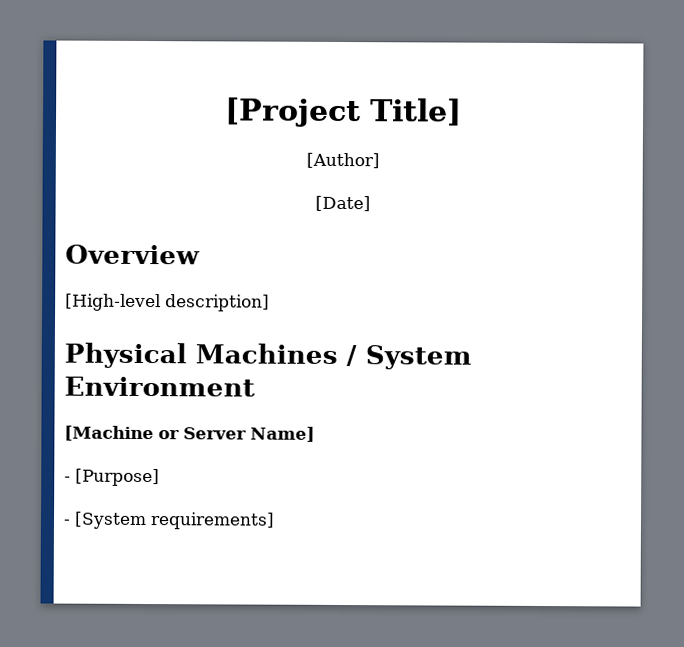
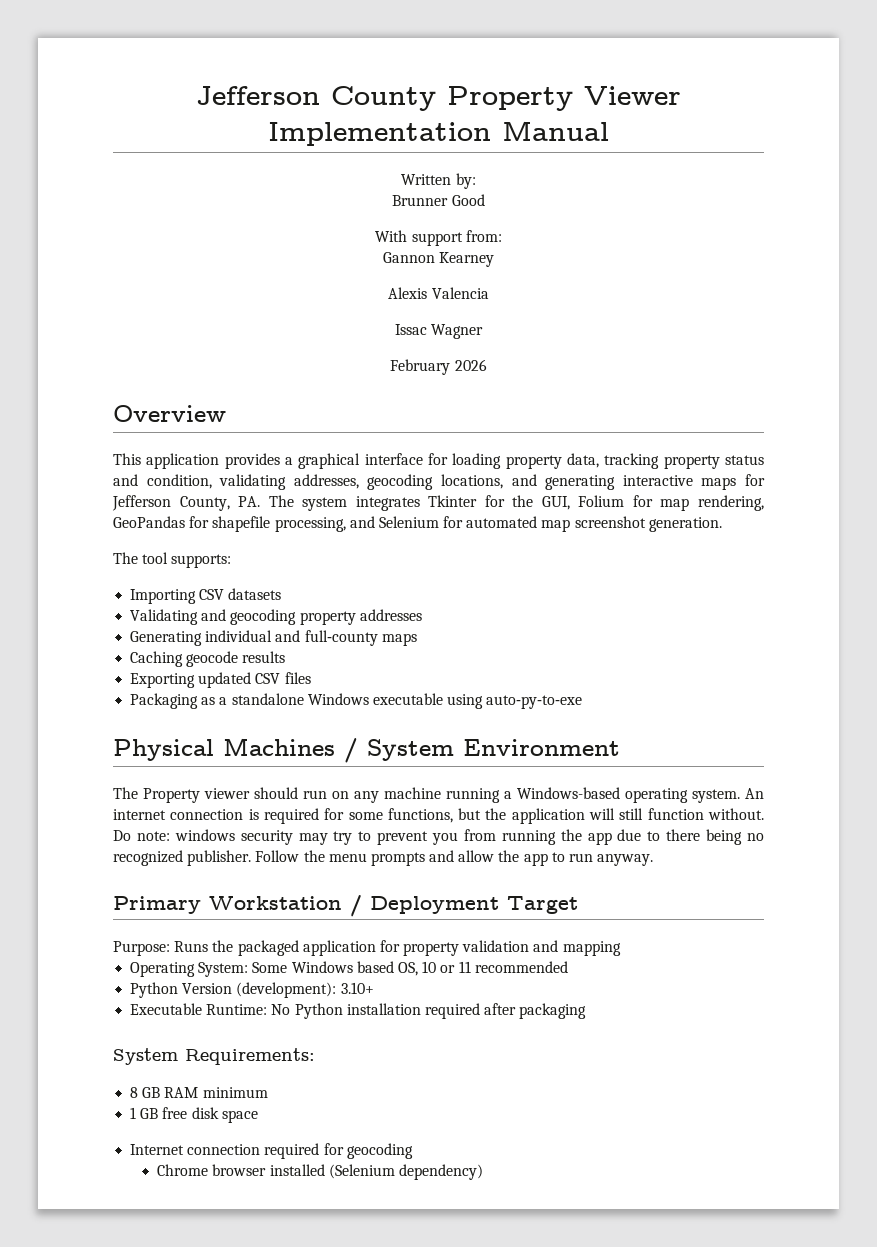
[224,97,462,128] [305,152,380,169] [314,195,371,212] [65,244,200,265] [65,293,270,312] [Project Title] // [Author] // [Date] // Overview // [High-level description] -> [196,86,681,111] [268,121,609,146] [401,173,476,189] [392,194,485,206] [375,230,502,246] [382,252,495,267] [388,287,489,299] [394,324,484,339] [390,359,487,375] [113,405,226,422] [113,453,764,469] [113,474,766,490] [112,495,765,511] [113,516,722,532] [113,552,232,568] [130,588,282,604] [130,609,422,625] [130,630,417,646] [130,651,286,667] [130,672,311,688] [130,693,583,709] Jefferson County Property Viewer Implementation Manual // Written by: // Brunner Good // With support from: // Gannon Kearney // Alexis Valencia // Issac Wagner // February 2026 // Overview // This application provides a graphical interface for loading property data, tracking property status and condition, validating addresses, geocoding locations, and generating interactive maps for Jefferson County, PA. The system integrates Tkinter for the GUI, Folium for map rendering, GeoPandas for shapefile processing, and Selenium for automated map screenshot generation. // The tool supports: // Importing CSV datasets // Validating and geocoding property addresses // Generating individual and full‑county maps // Caching geocode results // Exporting updated CSV files // Packaging as a standalone Windows executable using auto‑py‑to‑exe
[64,425,315,442] [64,468,160,487] [63,511,275,530] [Machine or Server Name] // - [Purpose] // - [System requirements] -> [113,787,764,803] [113,808,764,824] [113,829,764,845] [113,850,654,866] [113,895,578,917] [113,940,621,956] [130,961,568,977] [130,982,374,998] [130,1003,587,1019] [113,1048,315,1065] [130,1087,268,1098] [130,1107,258,1123] [130,1143,413,1159] [157,1164,484,1180] The Property viewer should run on any machine running a Windows-based operating system. An internet connection is required for some functions, but the application will still function without. Do note: windows security may try to prevent you from running the app due to there being no recognized publisher. Follow the menu prompts and allow the app to run anyway. // Primary Workstation / Deployment Target // Purpose: Runs the packaged application for property validation and mapping // Operating System: Some Windows based OS, 10 or 11 recommended // Python Version (development): 3.10+ // Executable Runtime: No Python installation required after packaging // System Requirements: // 8 GB RAM minimum // 1 GB free disk space // Internet connection required for geocoding // Chrome browser installed (Selenium dependency)

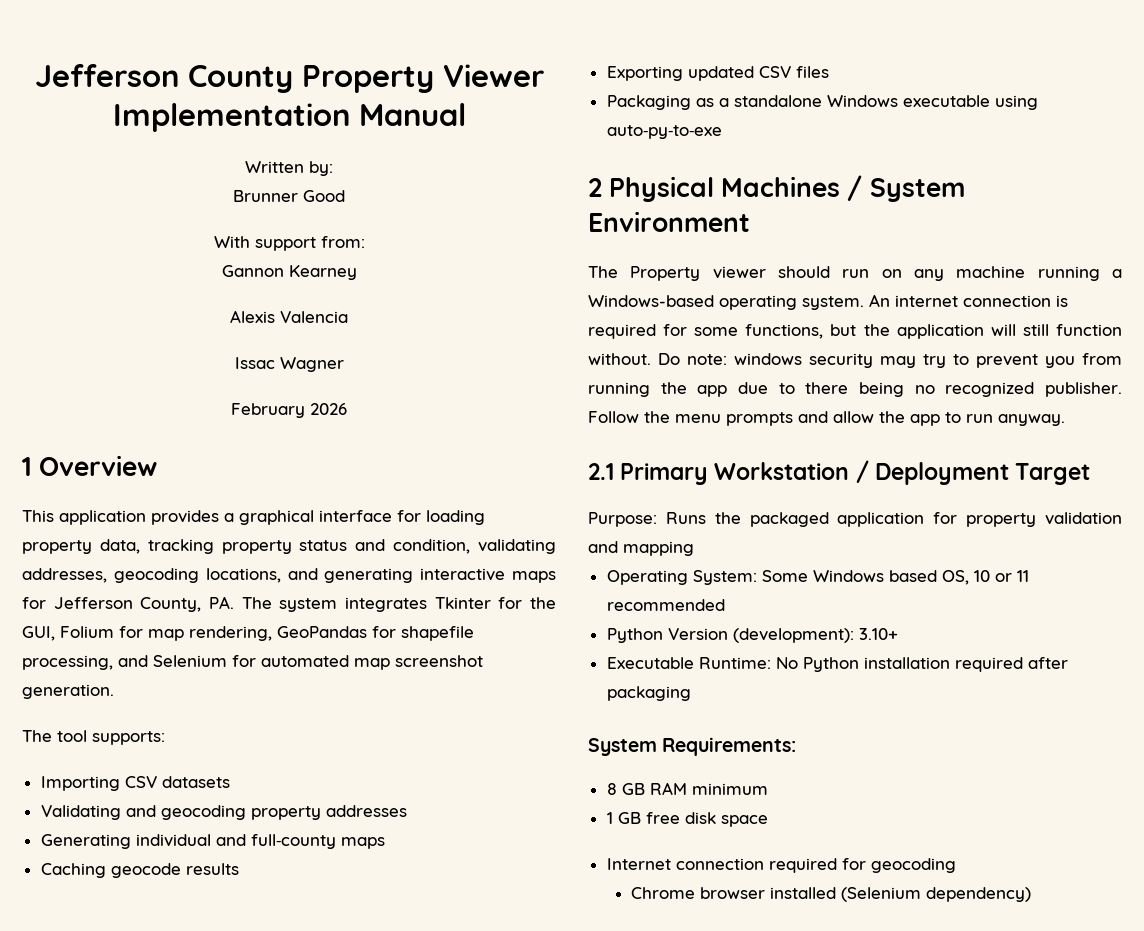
(487, 365) none -> [22,457,32,476] 1
(583, 702) none -> [588,178,602,197] 2
(654, 860) none -> [588,463,614,480] 2.1

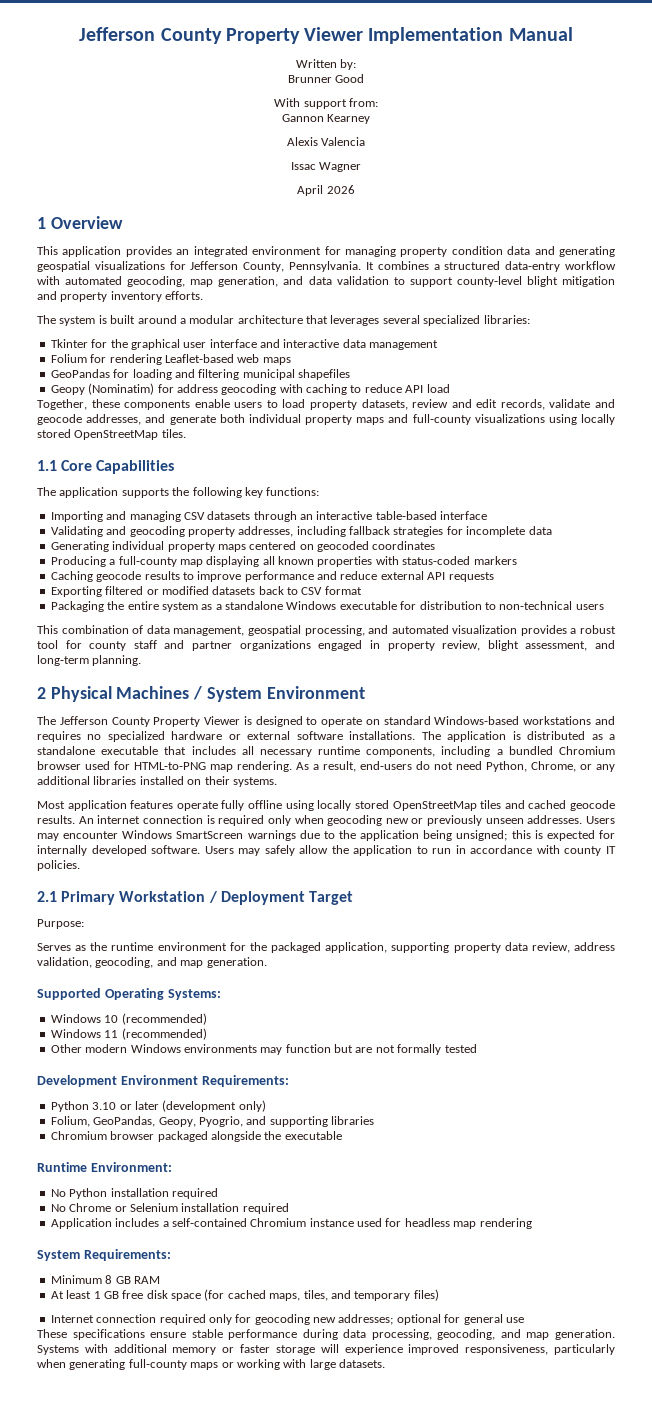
[231,403,305,418] February -> [297,185,324,196] April
[224,510,485,525] [22,539,556,554] [22,568,556,583] [22,596,556,612] [22,626,474,641] [22,655,483,670] [22,684,114,699] [22,730,165,745] a graphical interface for loading property data, tracking property status and condition, validating addresses, geocoding locations, and generating interactive maps for Jefferson County, PA. The system integrates Tkinter for the GUI, Folium for map rendering, GeoPandas for shapefile processing, and Selenium for automated map screenshot generation. // The tool supports: -> [176,246,616,257] [37,261,616,272] [37,276,615,287] [37,291,204,302] [37,315,530,326] [50,339,439,350] [50,354,291,365] [50,369,350,380] [50,383,450,395] [37,399,615,410] [37,414,615,425] [37,429,186,440] [37,460,175,474] [37,487,320,498] an integrated environment for managing property condition data and generating geospatial visualizations for Jefferson County, Pennsylvania. It combines a structured data‑entry workflow with automated geocoding, map generation, and data validation to support county‑level blight mitigation and property inventory efforts. // The system is built around a modular architecture that leverages several specialized libraries: // Tkinter for the graphical user interface and interactive data management // Folium for rendering Leaflet‑based web maps // GeoPandas for loading and filtering municipal shapefiles // Geopy (Nominatim) for address geocoding with caching to reduce API load // Together, these components enable users to load property datasets, review and edit records, validate and geocode addresses, and generate both individual property maps and full‑county visualizations using locally stored OpenStreetMap tiles. // 1.1 Core Capabilities // The application supports the following key functions:
(120, 783) none -> [106,511,181,522] and managing
(230, 782) none -> [253,511,488,522] through an interactive table‑based interface
[325,805,407,817] [40,834,385,849] [40,863,239,878] [606,66,829,81] [606,95,691,110] addresses // Generating individual and full‑county maps // Caching geocode results // Exporting updated CSV files // Packaging -> [238,526,552,537] [50,541,436,552] [50,556,517,567] [50,571,494,582] [50,586,362,597] [50,601,198,612] addresses, including fallback strategies for incomplete data // Generating individual property maps centered on geocoded coordinates // Producing a full‑county map displaying all known properties with status‑coded markers // Caching geocode results to improve performance and reduce external API requests // Exporting filtered or modified datasets back to CSV format // Packaging the entire system
[994,95,1038,110] [606,125,722,139] using auto‑py‑to‑exe -> [400,601,604,610] [37,625,616,636] [37,640,616,651] [37,655,142,666] for distribution to non‑technical users // This combination of data management, geospatial processing, and automated visualization provides a robust tool for county staff and partner organizations engaged in property review, blight assessment, and long‑term planning.
[630,266,1122,281] [588,295,864,310] Property viewer should run on any machine running a Windows-based operating system. -> [59,716,615,727] [37,731,615,742] [37,746,615,757] [37,761,615,772] [37,776,277,787] [37,800,616,811] [37,815,75,824] Jefferson County Property Viewer is designed to operate on standard Windows‑based workstations and requires no specialized hardware or external software installations. The application is distributed as a standalone executable that includes all necessary runtime components, including a bundled Chromium browser used for HTML‑to‑PNG map rendering. As a result, end‑users do not need Python, Chrome, or any additional libraries installed on their systems. // Most application features operate fully offline using locally stored OpenStreetMap tiles and cached geocode results.
[663,324,1122,339] [588,353,1122,368] [588,382,1122,397] [588,411,828,426] for some functions, but the application will still function without. Do note: windows security may try to prevent you from running the app due to there being no recognized publisher. Follow the menu prompts and -> [267,815,616,826] [37,830,616,841] [37,845,295,856] only when geocoding new or previously unseen addresses. Users may encounter Windows SmartScreen warnings due to the application being unsigned; this is expected for internally developed software. Users may safely
[910,414,940,426] app -> [353,845,413,856] application
[998,414,1065,426] anyway. -> [455,845,617,856] [37,860,80,871] in accordance with county IT policies.
[665,512,1122,527] [588,541,694,556] [606,570,1029,585] [606,599,725,611] [606,628,898,643] [606,657,1068,672] [606,686,691,701] Runs the packaged application for property validation and mapping // Operating System: Some Windows based OS, 10 or 11 recommended // Python Version (development): 3.10+ // Executable Runtime: No Python installation required after packaging -> [37,942,615,953] [37,957,267,968] [37,988,221,1000] [50,1013,207,1025] [50,1028,207,1040] [50,1044,477,1055] [37,1075,289,1087] [50,1100,266,1112] [50,1116,374,1127] [50,1131,342,1142] [37,1162,172,1172] [50,1188,218,1199] [50,1203,289,1214] [50,1218,532,1229] // Serves as the runtime environment for the packaged application, supporting property data review, address validation, geocoding, and map generation. // Supported Operating Systems: // Windows 10 (recommended) // Windows 11 (recommended) // Other modern Windows environments may function but are not formally tested // Development Environment Requirements: // Python 3.10 or later (development only) // Folium, GeoPandas, Geopy, Pyogrio, and supporting libraries // Chromium browser packaged alongside the executable // Runtime Environment: // No Python installation required // No Chrome or Selenium installation required // Application includes a self‑contained Chromium instance used for headless map rendering
(797, 746) none -> [50,1275,102,1284] Minimum
[691,783,768,795] minimum // -> [50,1290,92,1299] // At least
(768, 821) none -> [204,1289,439,1301] (for cached maps, tiles, and temporary files)
(837, 865) none -> [208,1314,232,1325] only
[631,887,1032,902] // Chrome browser installed (Selenium dependency) -> [313,1314,524,1325] [37,1329,615,1340] [37,1344,615,1355] [37,1359,385,1370] new addresses; optional for general use // These specifications ensure stable performance during data processing, geocoding, and map generation. Systems with additional memory or faster storage will experience improved responsiveness, particularly when generating full‑county maps or working with large datasets.

